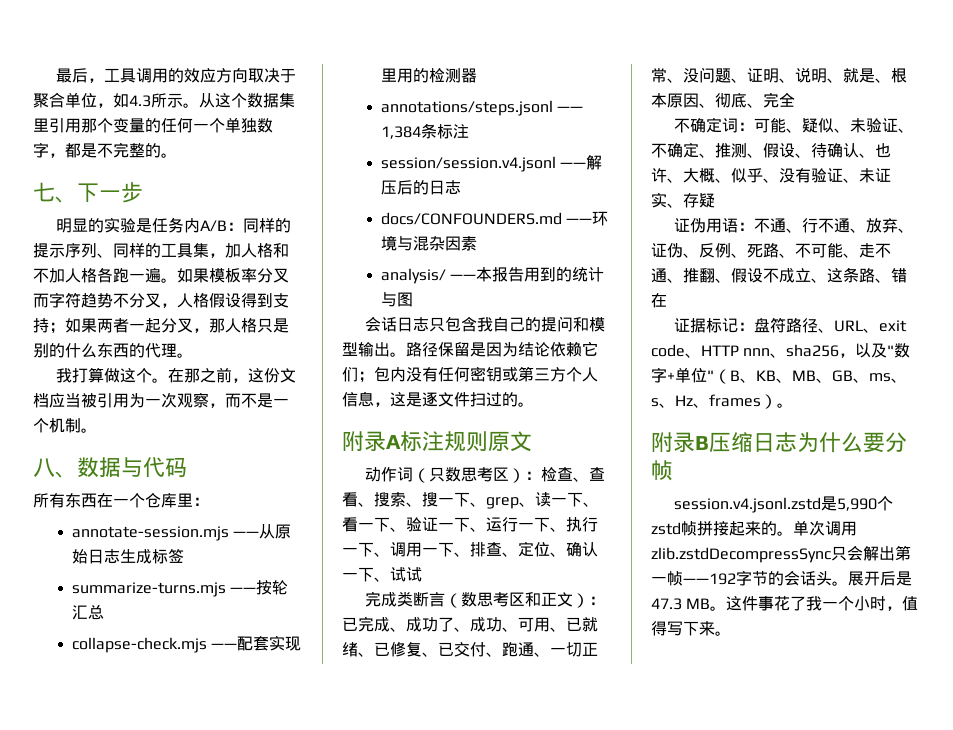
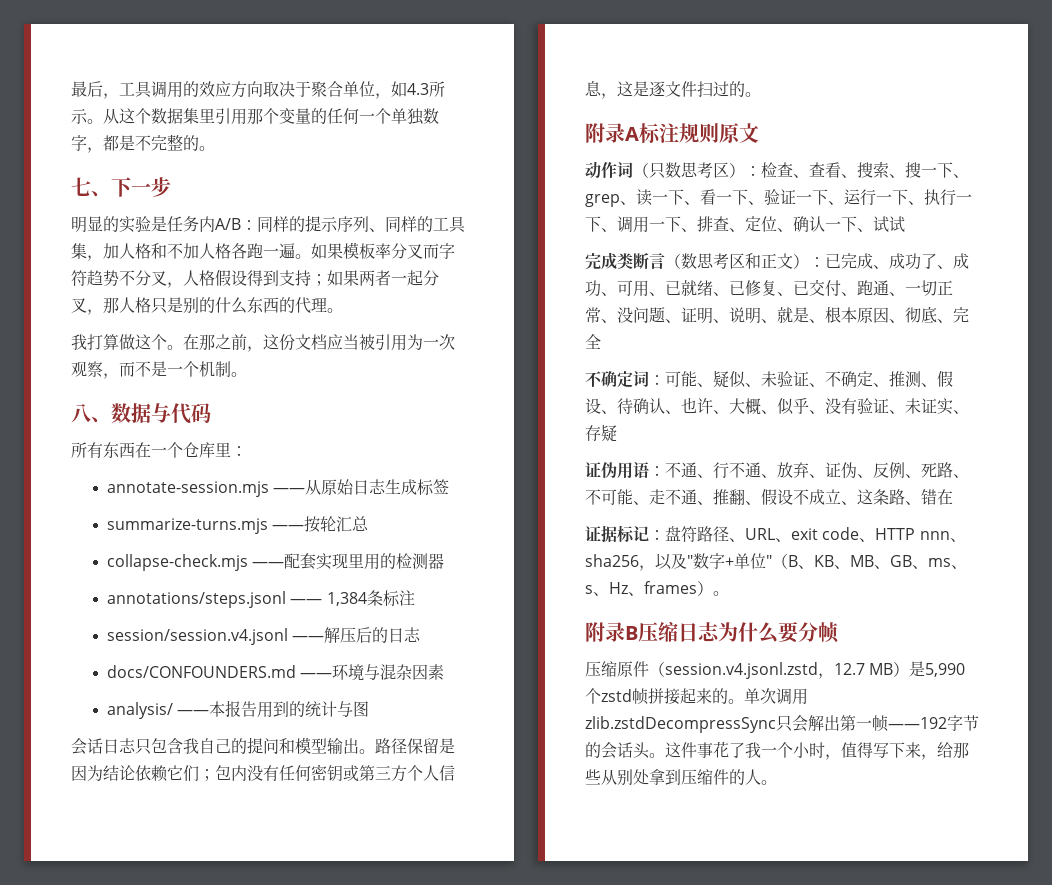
[673,497,821,513] session.v4.jsonl.zstd -> [585,661,910,679] 压缩原件（session.v4.jsonl.zstd，12.7 MB）
[848,571,912,586] [651,598,727,611] 展开后是47.3 MB。 -> (665, 755) none
(715, 628) none -> [921,742,969,760] [585,769,761,785] ，给那些从别处拿到压缩件的人

